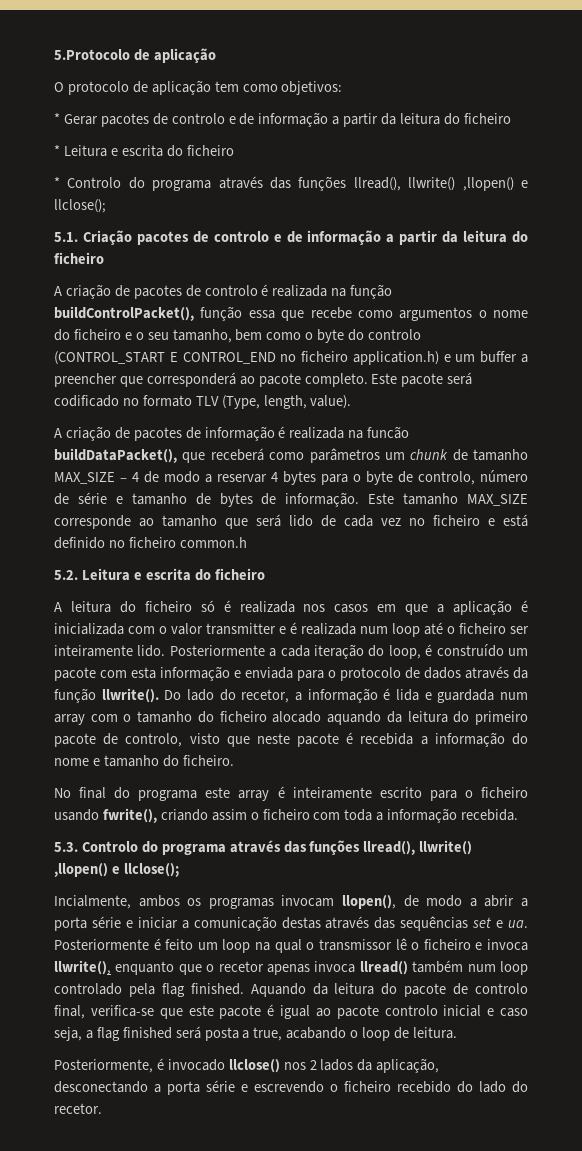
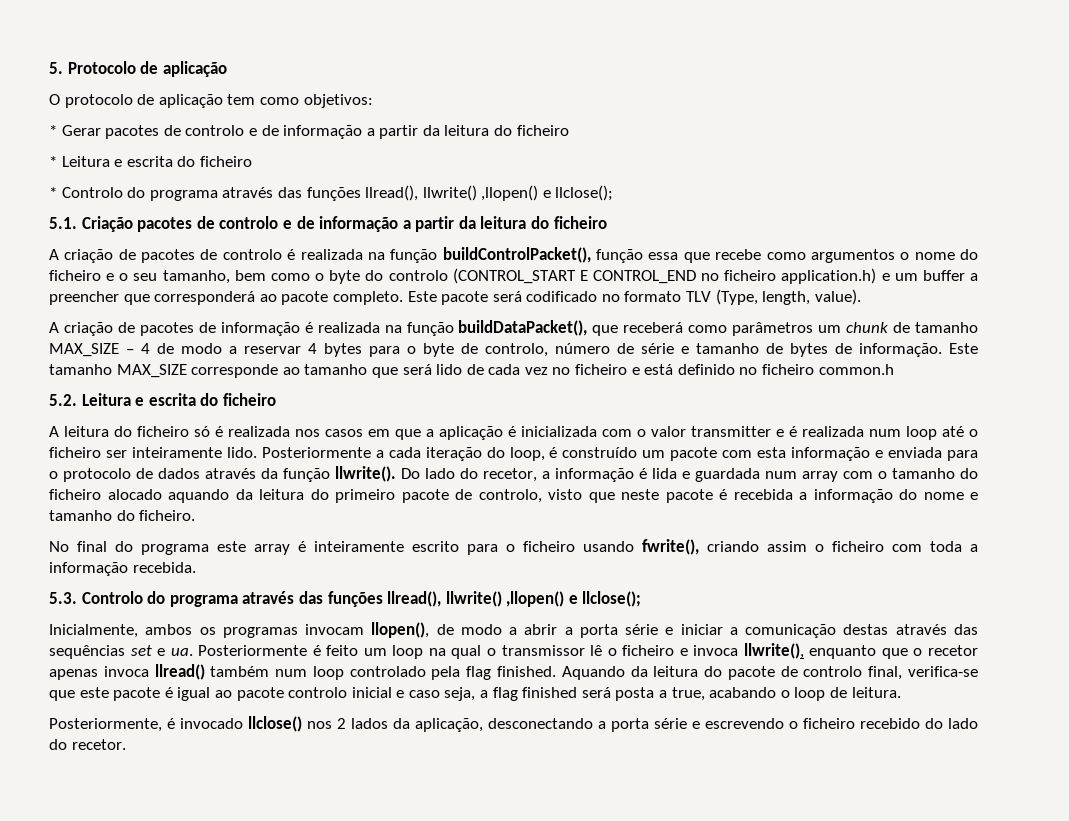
[54,49,130,60] 5.Protocolo -> [49,61,136,74] 5. Protocolo
[367,426,410,439] funcão -> [406,322,454,336] função
[54,895,131,909] Incialmente, -> [49,624,138,638] Inicialmente,

